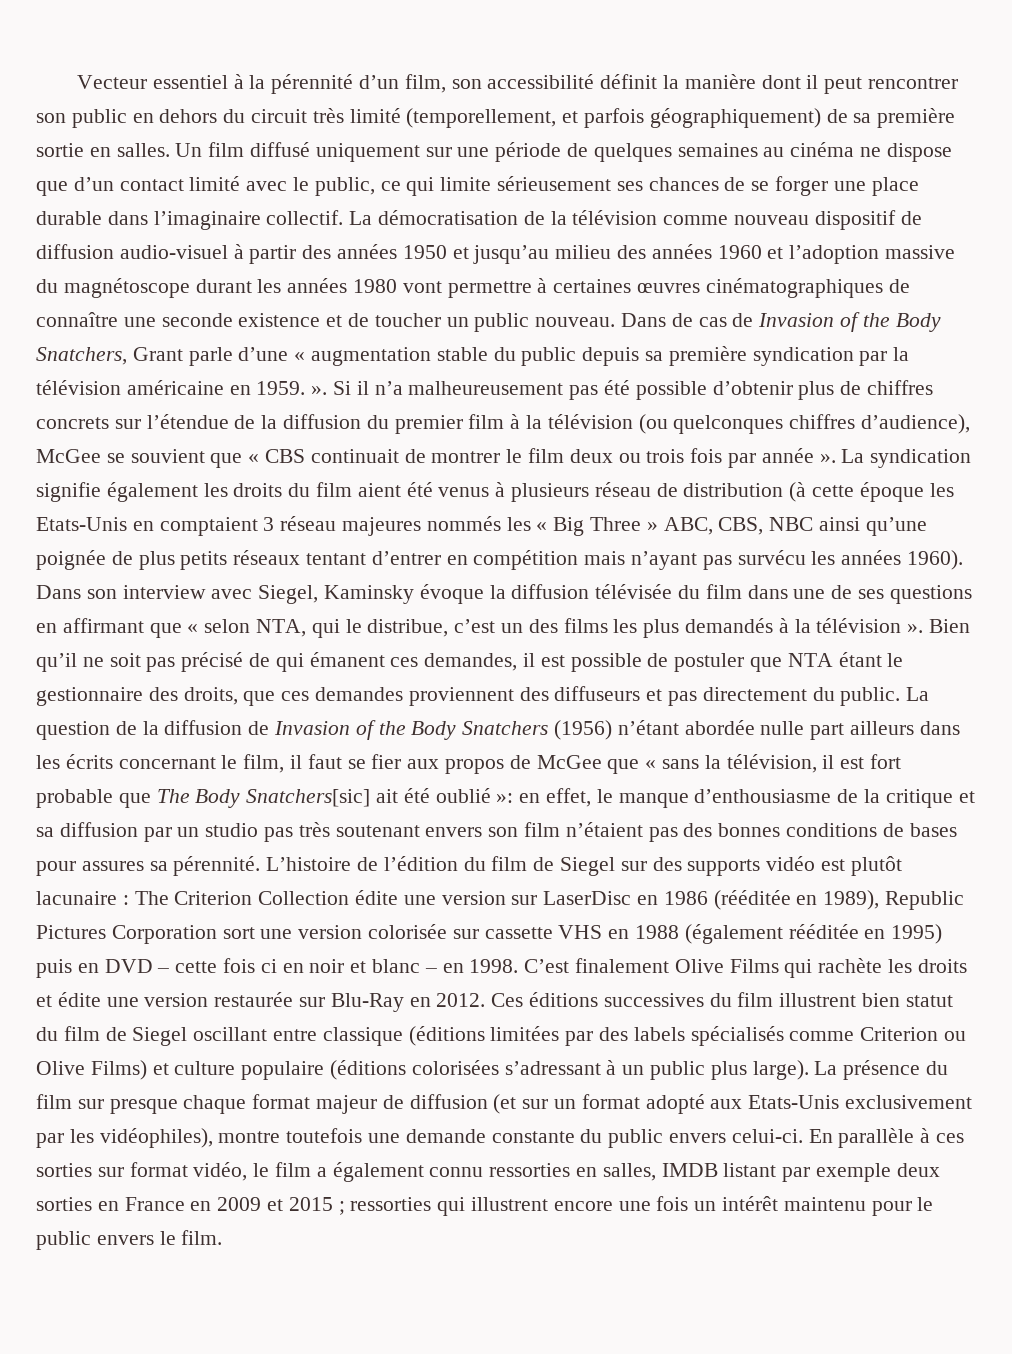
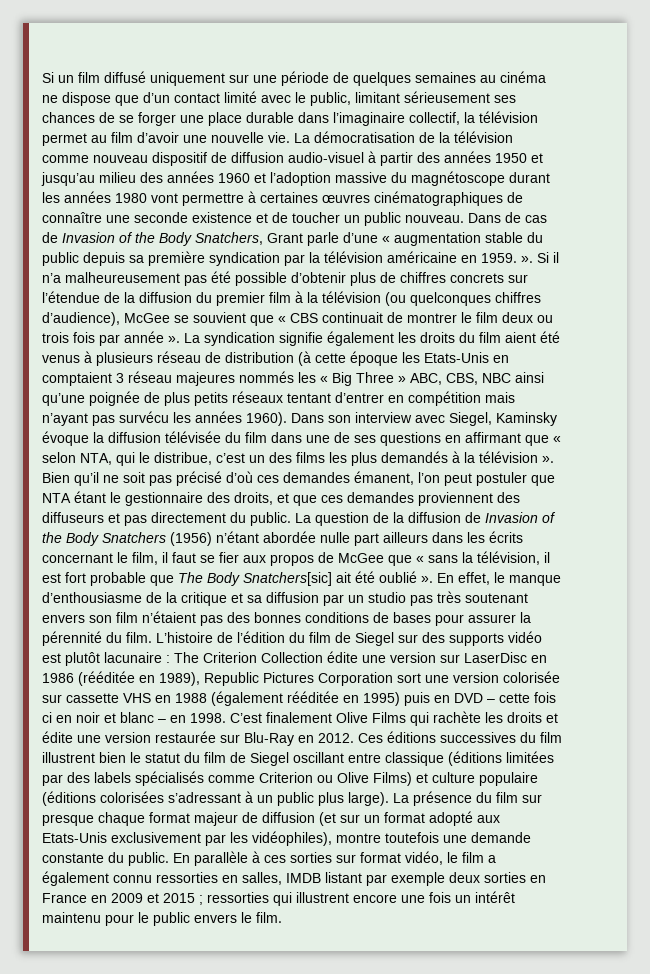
[76,74,959,94] [36,108,956,128] [36,143,203,157] Vecteur essentiel à la pérennité d’un film, son accessibilité définit la manière dont il peut rencontrer son public en dehors du circuit très limité (temporellement, et parfois géographiquement) de sa première sortie en salles. Un -> [42,72,74,83] Si un
[380,177,492,196] ce qui limite -> [355,92,400,103] limitant
[266,210,344,225] collectif. -> [409,111,538,125] [42,132,290,146] collectif, la télévision permet au film d’avoir une nouvelle vie.
[249,652,669,672] de qui émanent ces demandes, il est possible de -> [226,471,472,486] d’où ces demandes émanent, l’on peut
(238, 696) none -> [277,493,289,503] et
[496,793,541,803] »: en -> [421,573,454,583] ». En
[81,856,261,876] assures sa pérennité. -> [468,612,531,623] [42,631,152,646] assurer la pérennité du film.
(901, 1000) none -> [130,752,141,763] le
[608,1129,803,1148] public envers celui-ci. -> [128,852,169,866] public.

